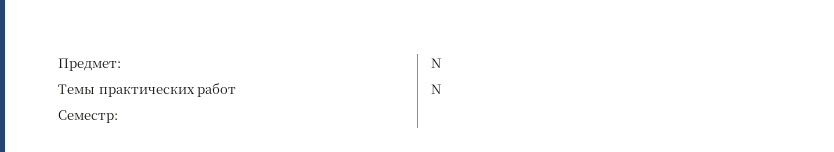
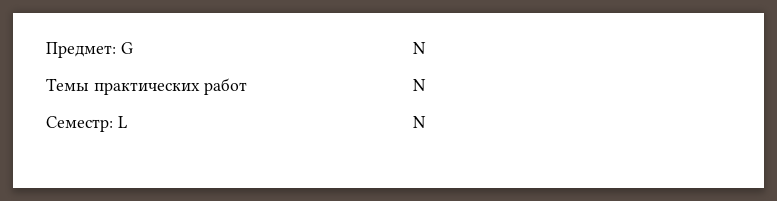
(121, 64) none -> [120,42,133,54] G
[431,58,441,68] [431,84,441,94] // N // N -> [117,116,127,128] [413,42,426,54] [413,79,426,91] [413,116,426,128] L // N // N // N

